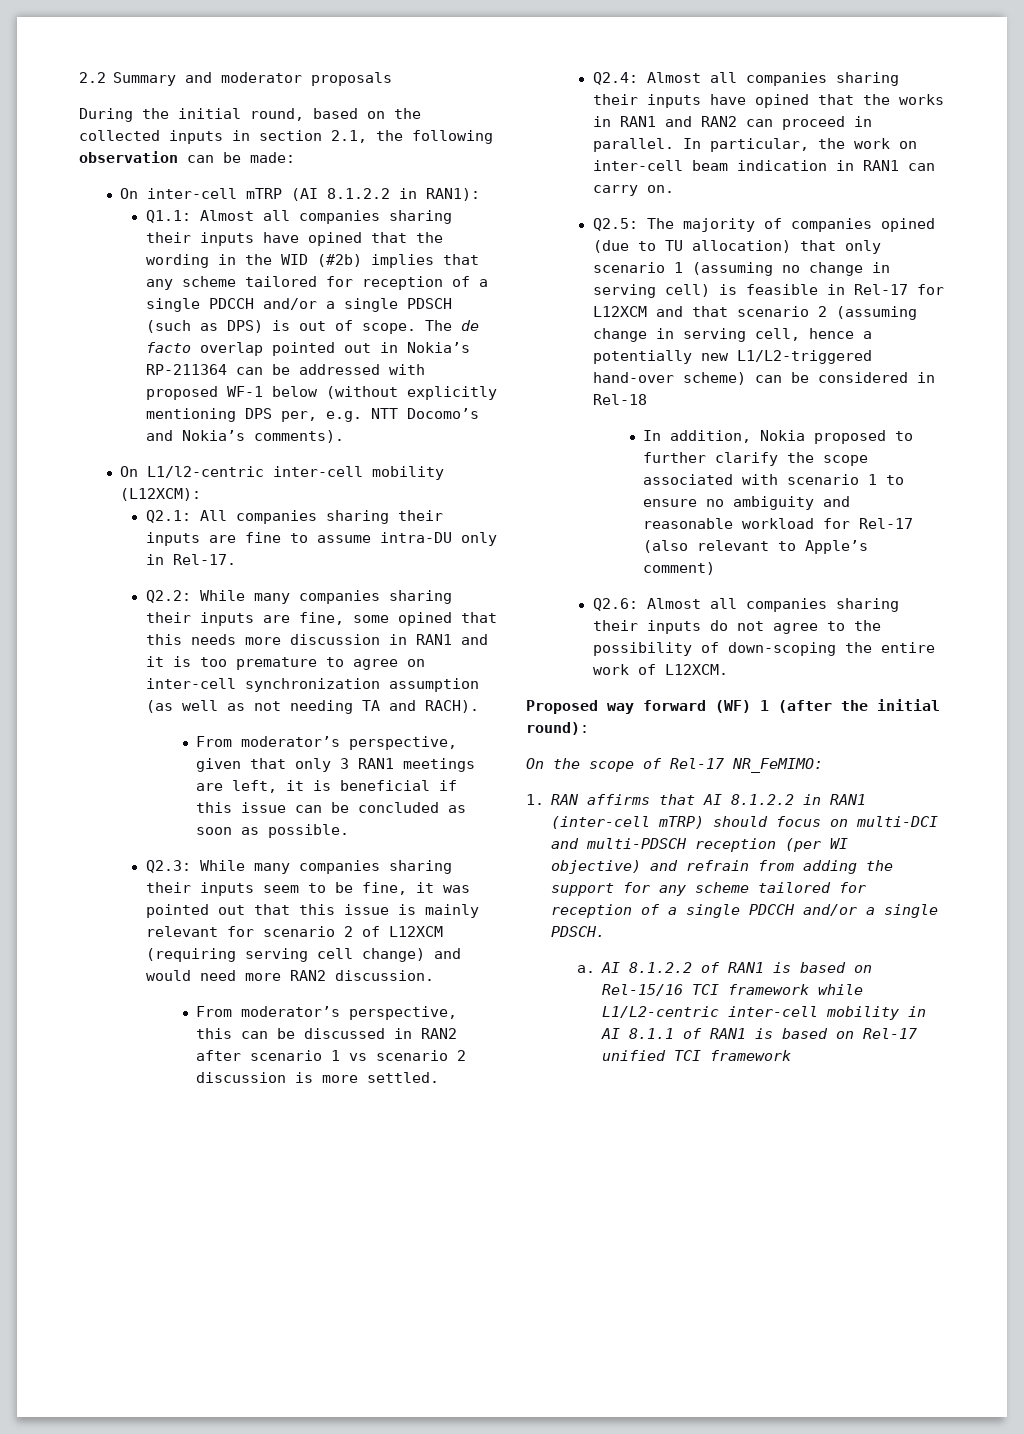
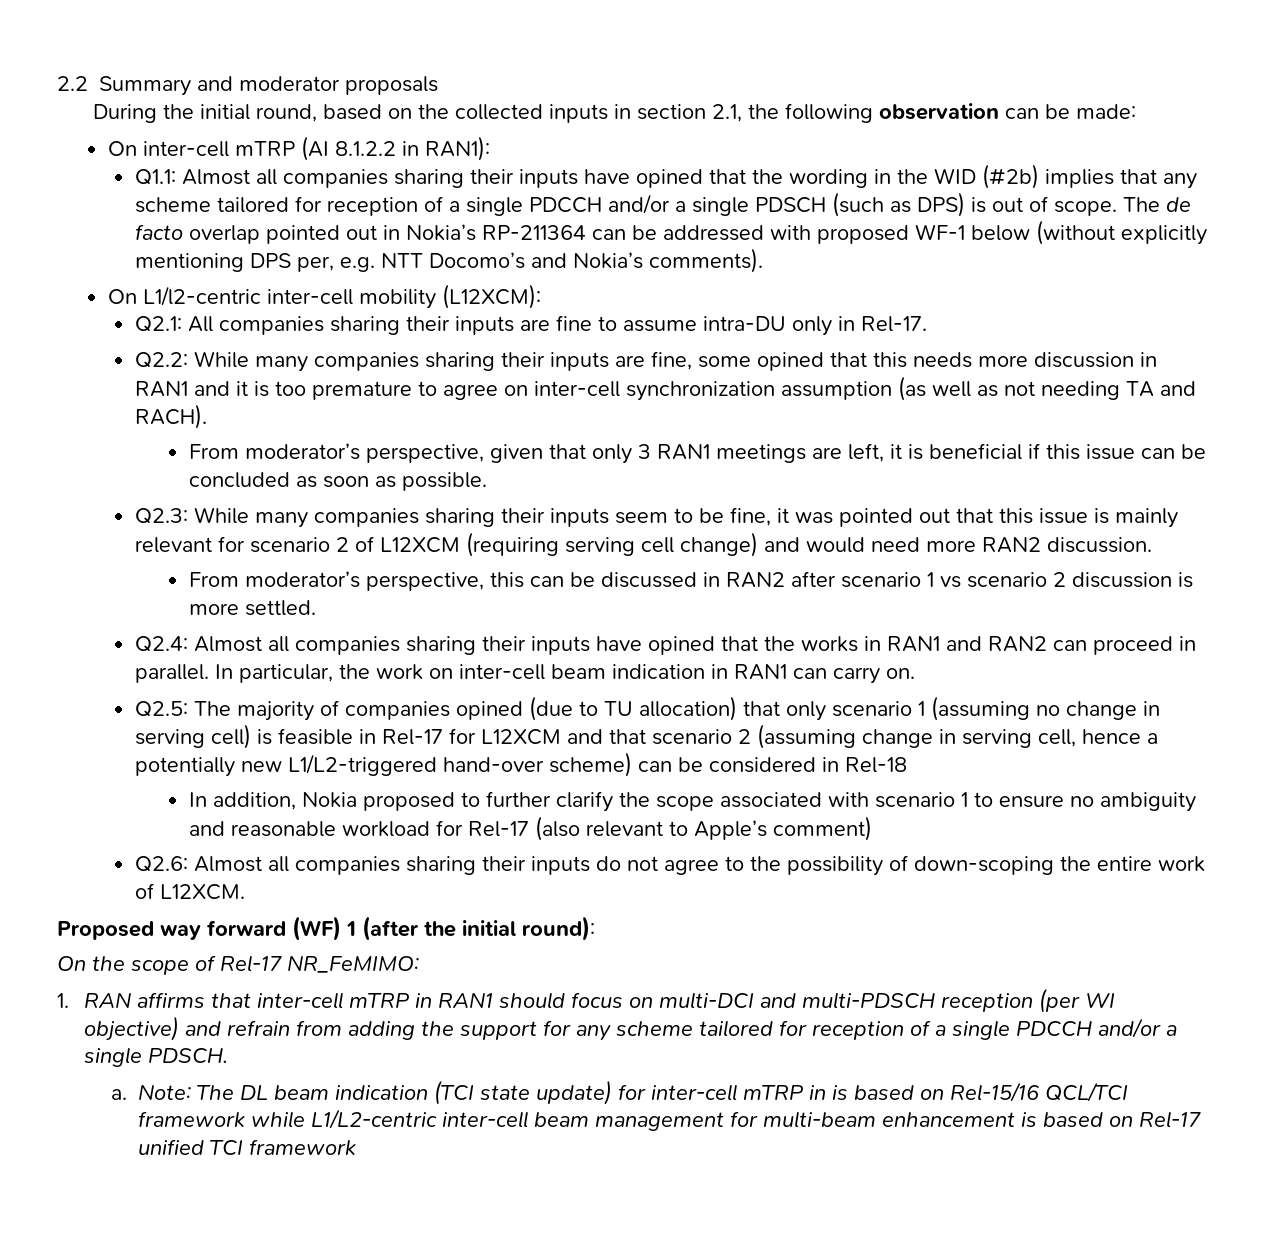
[703,794,867,805] [551,816,705,829] AI 8.1.2.2 in RAN1 (inter-cell mTRP) -> [256,992,493,1009] inter-cell mTRP in RAN1
[600,962,764,973] AI 8.1.2.2 of RAN1 -> [137,1080,826,1105] Note: The DL beam indication (TCI state update) for inter-cell mTRP in
[691,984,719,995] TCI -> [1044,1082,1128,1102] QCL/TCI
[825,1006,926,1020] [600,1028,746,1039] mobility in AI 8.1.1 of RAN1 -> [533,1111,1015,1131] beam management for multi-beam enhancement

